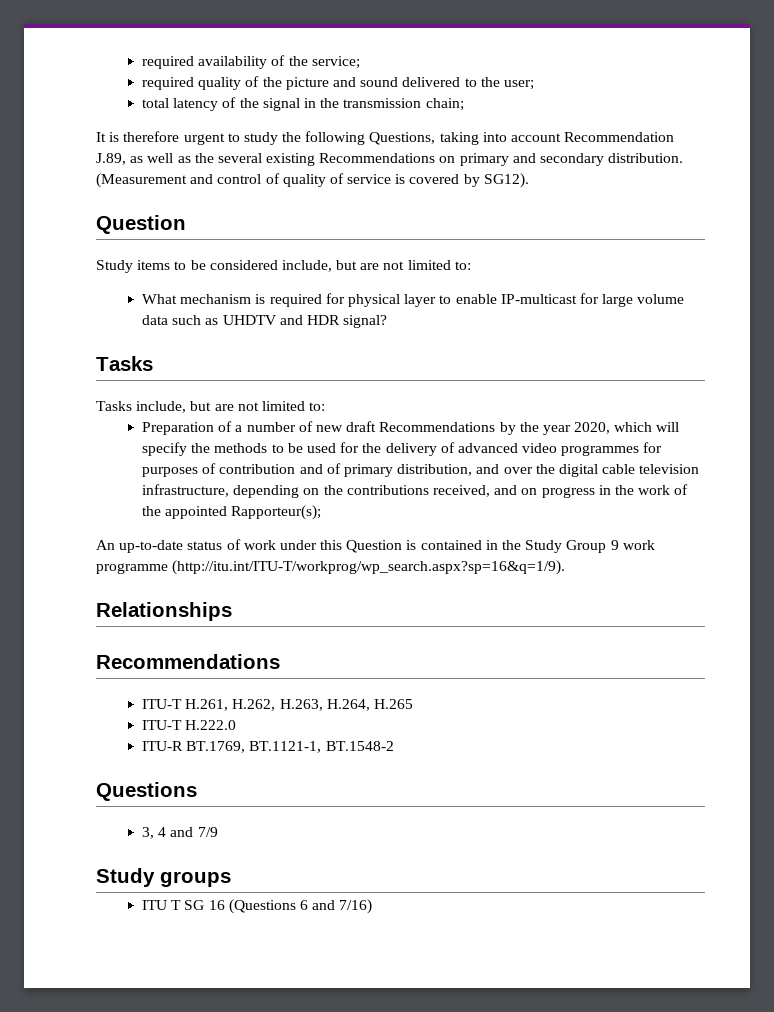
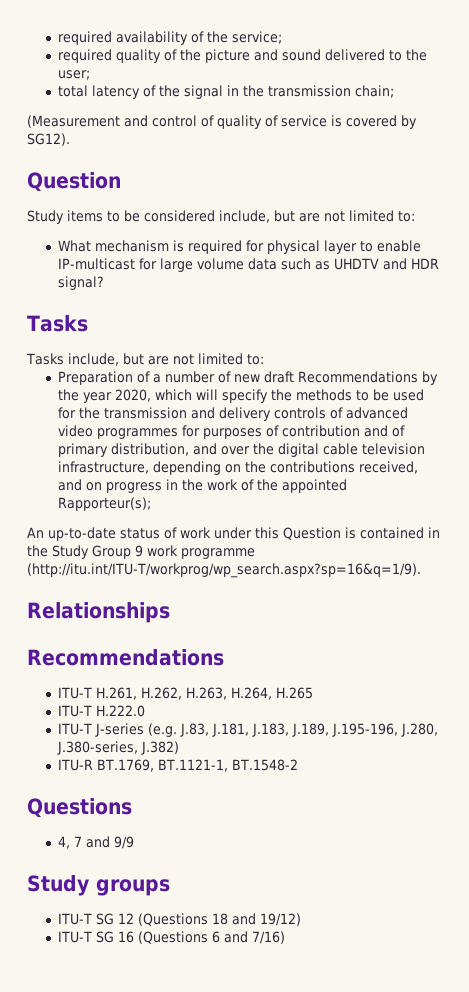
[96,131,675,145] [96,153,684,166] It is therefore urgent to study the following Questions, taking into account Recommendation J.89, as well as the several existing Recommendations on primary and secondary distribution. -> (395, 91) none
[385,443,437,456] delivery -> [104,407,327,421] transmission and delivery controls
(237, 725) none -> [58,723,439,737] [57,741,180,755] // ITU-T J-series (e.g. J.83, J.181, J.183, J.189, J.195-196, J.280, J.380-series, J.382)
[142,827,218,839] [96,868,231,887] [142,900,182,910] 3, 4 and 7/9 // Study groups // ITU T -> [58,836,135,849] [27,875,170,896] [58,913,302,926] [58,931,93,943] 4, 7 and 9/9 // Study groups // ITU-T SG 12 (Questions 18 and 19/12) // ITU-T

